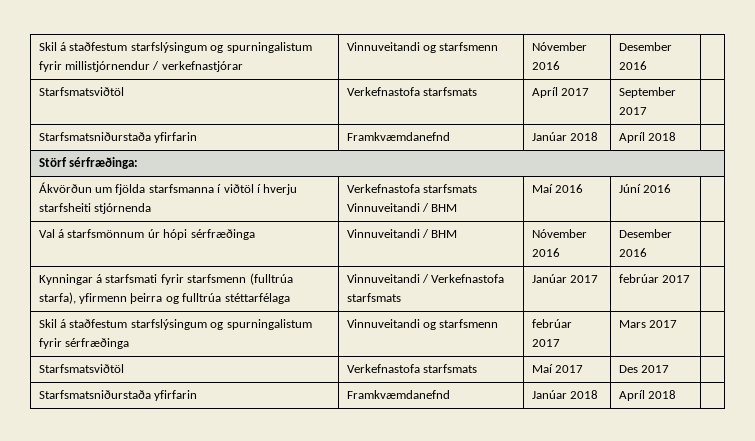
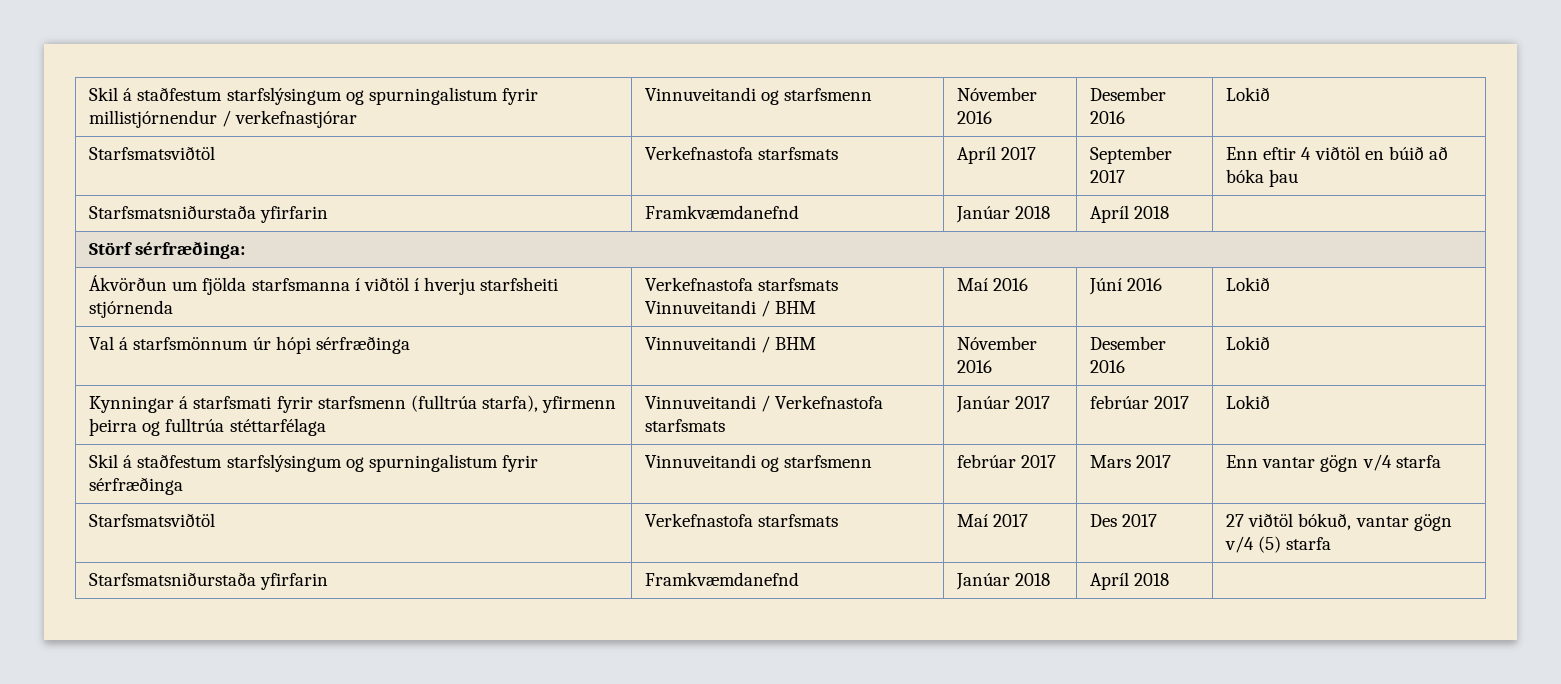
(647, 65) none -> [1226,87,1271,101] Lokið
(647, 111) none -> [1226,146,1448,160] [1226,169,1299,187] Enn eftir 4 viðtöl en búið að bóka þau
(672, 188) none -> [1226,277,1271,291] Lokið
(647, 252) none -> [1226,336,1271,350] Lokið
(691, 279) none -> [1226,395,1271,409] Lokið
(678, 324) none -> [1226,454,1441,472] Enn vantar gögn v/4 starfa
(670, 369) none -> [1226,513,1452,531] [1225,536,1332,553] 27 viðtöl bókuð, vantar gögn v/4 (5) starfa

